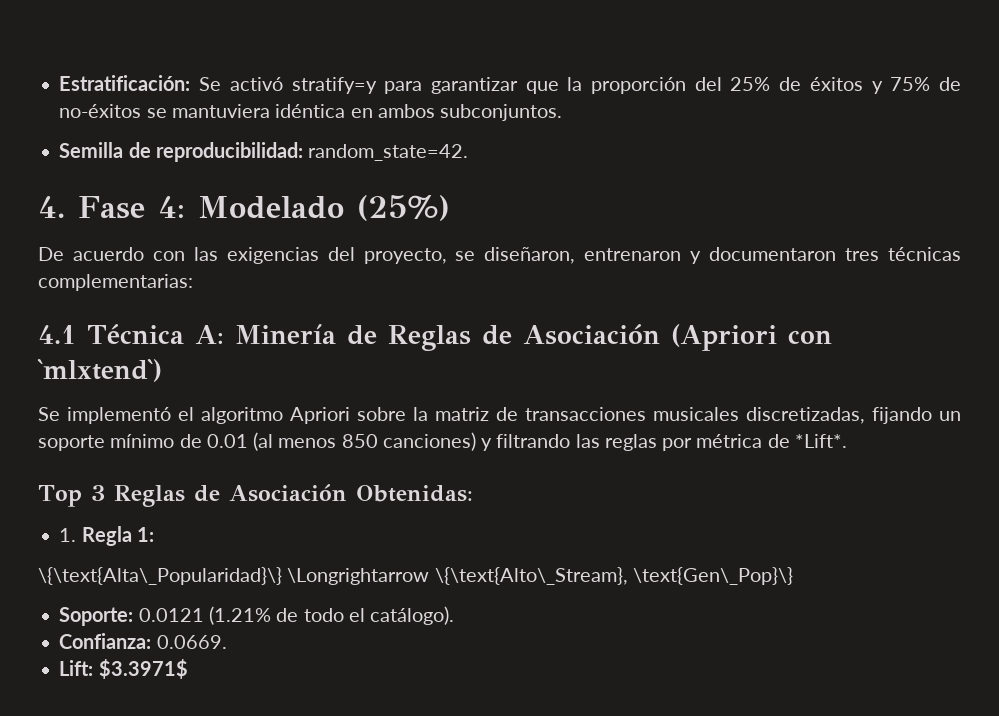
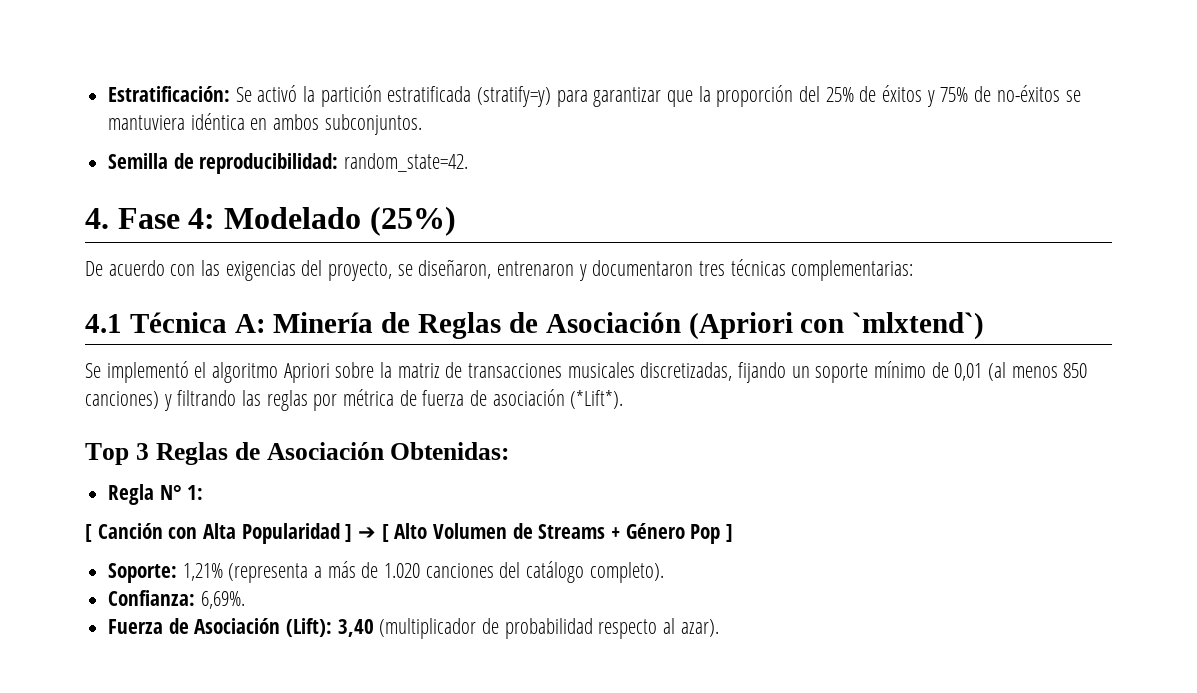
[291,77,377,94] stratify=y -> [303,85,552,107] la partición estratificada (stratify=y)
[206,434,248,448] 0.01 -> [954,363,983,381] 0,01
[794,434,847,448] *Lift*. -> [422,389,624,409] fuerza de asociación (*Lift*).
[59,526,132,546] 1. Regla -> [108,484,182,505] Regla N°
[38,567,793,585] [59,606,455,626] [59,633,227,649] [59,659,188,679] \{\text{Alta\_Popularidad}\} \Longrightarrow \{\text{Alto\_Stream}, \text{Gen\_Pop}\} // Soporte: 0.0121 (1.21% de todo el catálogo). // Confianza: 0.0669. // Lift: $3.3971$ -> [85,523,734,544] [108,561,664,583] [108,590,245,609] [108,618,719,639] [ Canción con Alta Popularidad ] ➔ [ Alto Volumen de Streams + Género Pop ] // Soporte: 1,21% (representa a más de 1.020 canciones del catálogo completo). // Confianza: 6,69%. // Fuerza de Asociación (Lift): 3,40 (multiplicador de probabilidad respecto al azar).

